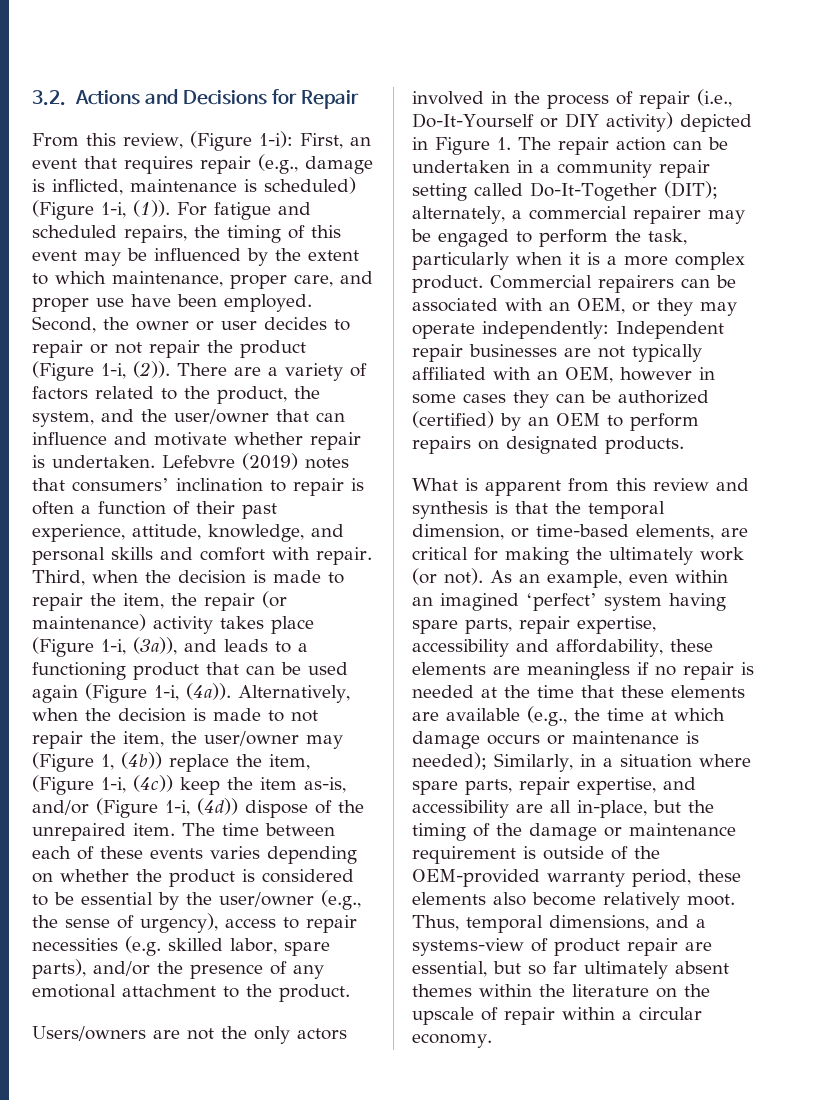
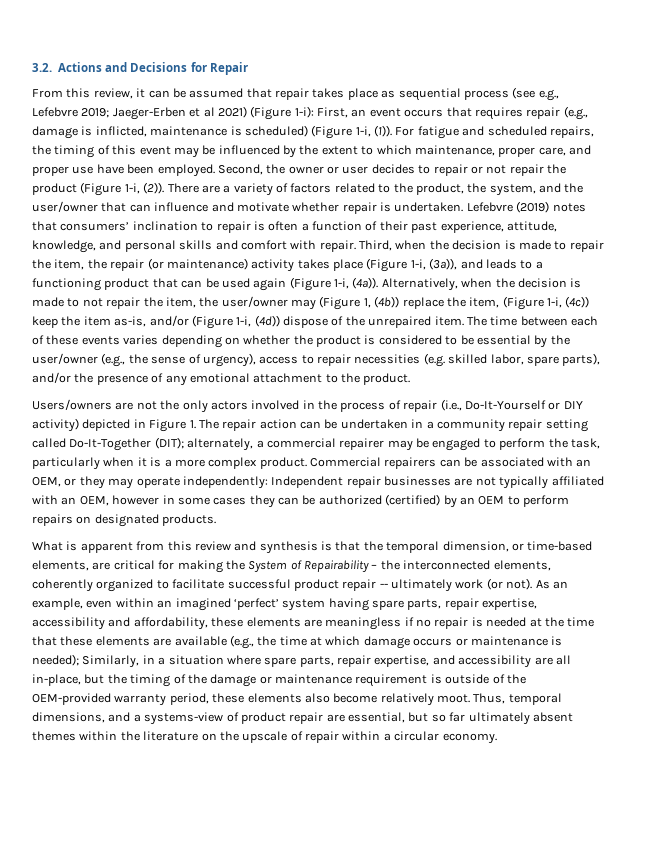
(183, 141) none -> [136,87,559,101] [32,106,247,120] it can be assumed that repair takes place as sequential process (see e.g., Lefebvre 2019; Jaeger-Erben et al 2021)
(77, 163) none -> [404,109,444,117] occurs
(602, 553) none -> [248,560,551,573] [32,579,388,592] System of Repairability – the interconnected elements, coherently organized to facilitate successful product repair --

